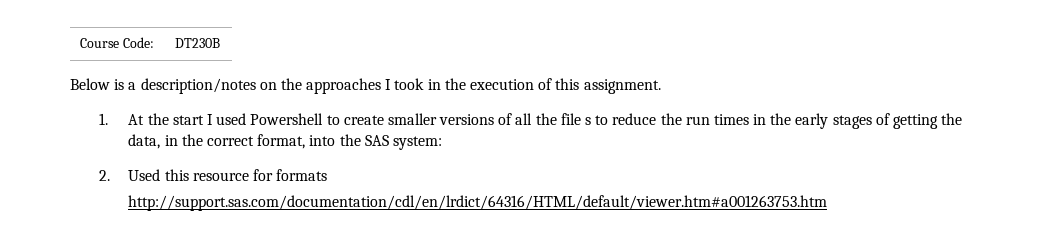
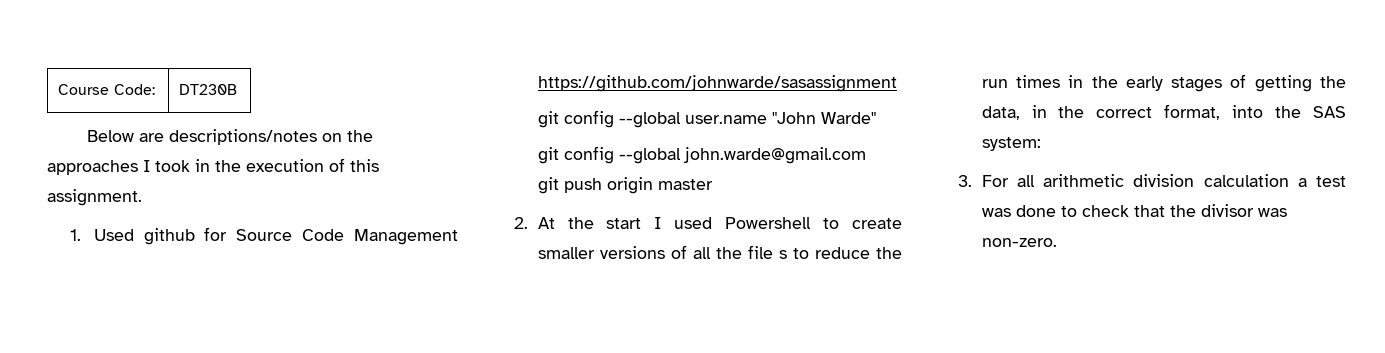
[114,78,256,94] is a description/notes -> [138,129,317,145] are descriptions/notes
(109, 119) none -> [93,227,458,245] [537,75,897,92] [537,110,876,128] [537,146,866,164] [537,177,713,194] [514,217,529,229] Used github for Source Code Management https://github.com/johnwarde/sasassignment // git config --global user.name "John Warde" // git config --global john.warde@gmail.com // git push origin master // 2.
[99,169,328,181] [128,195,828,211] 2. Used this resource for formats // http://support.sas.com/documentation/cdl/en/lrdict/64316/HTML/default/viewer.htm#a001263753.htm -> [958,174,1346,187] [981,204,1287,217] [981,238,1057,247] 3. For all arithmetic division calculation a test was done to check that the divisor was non-zero.

